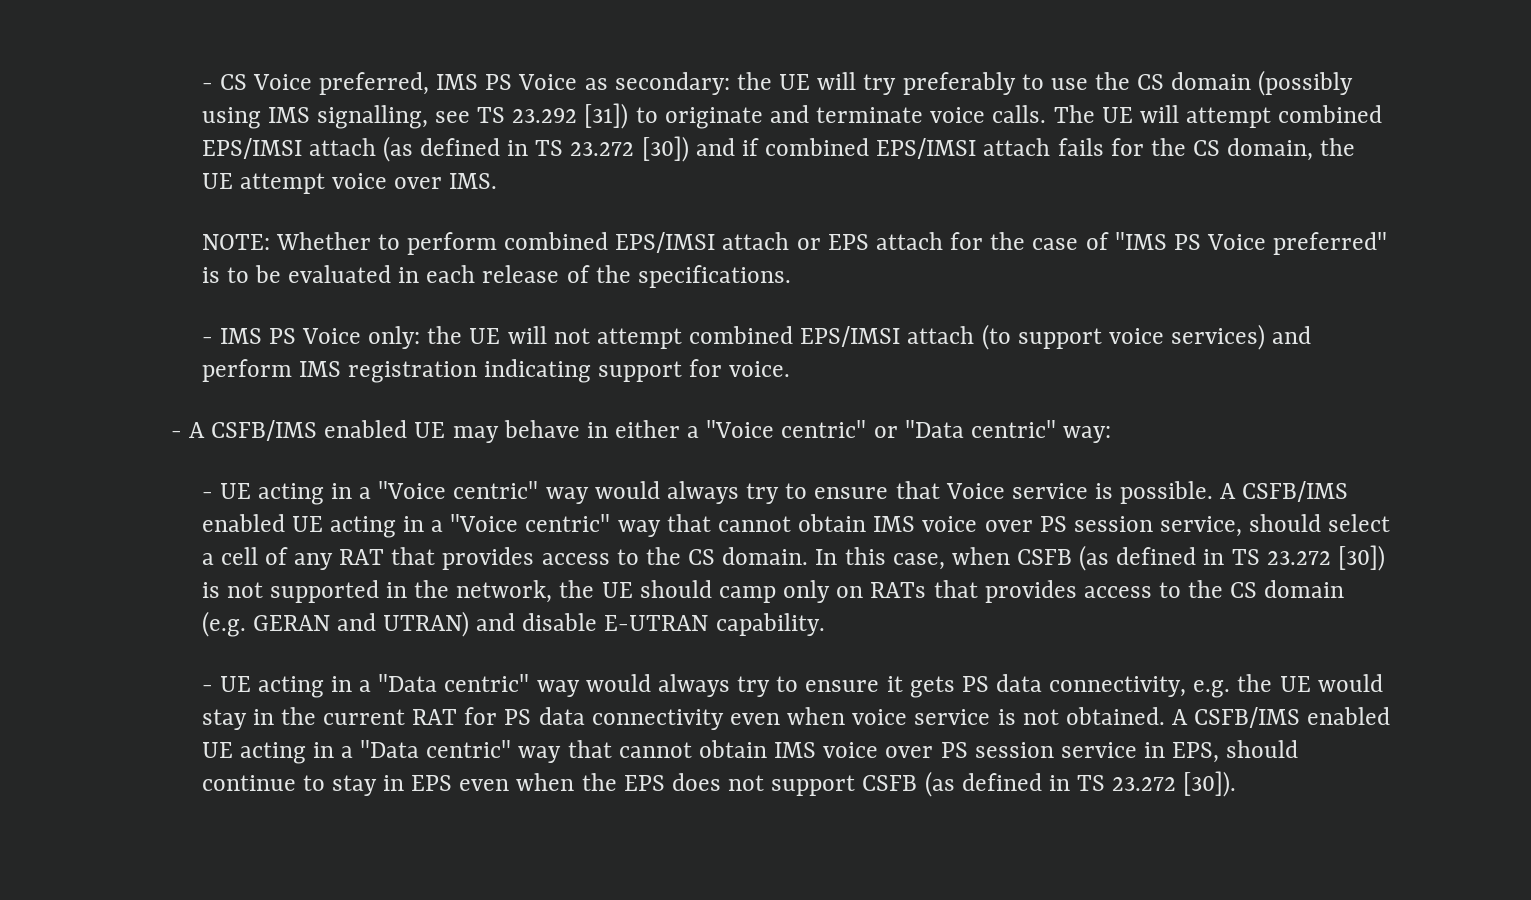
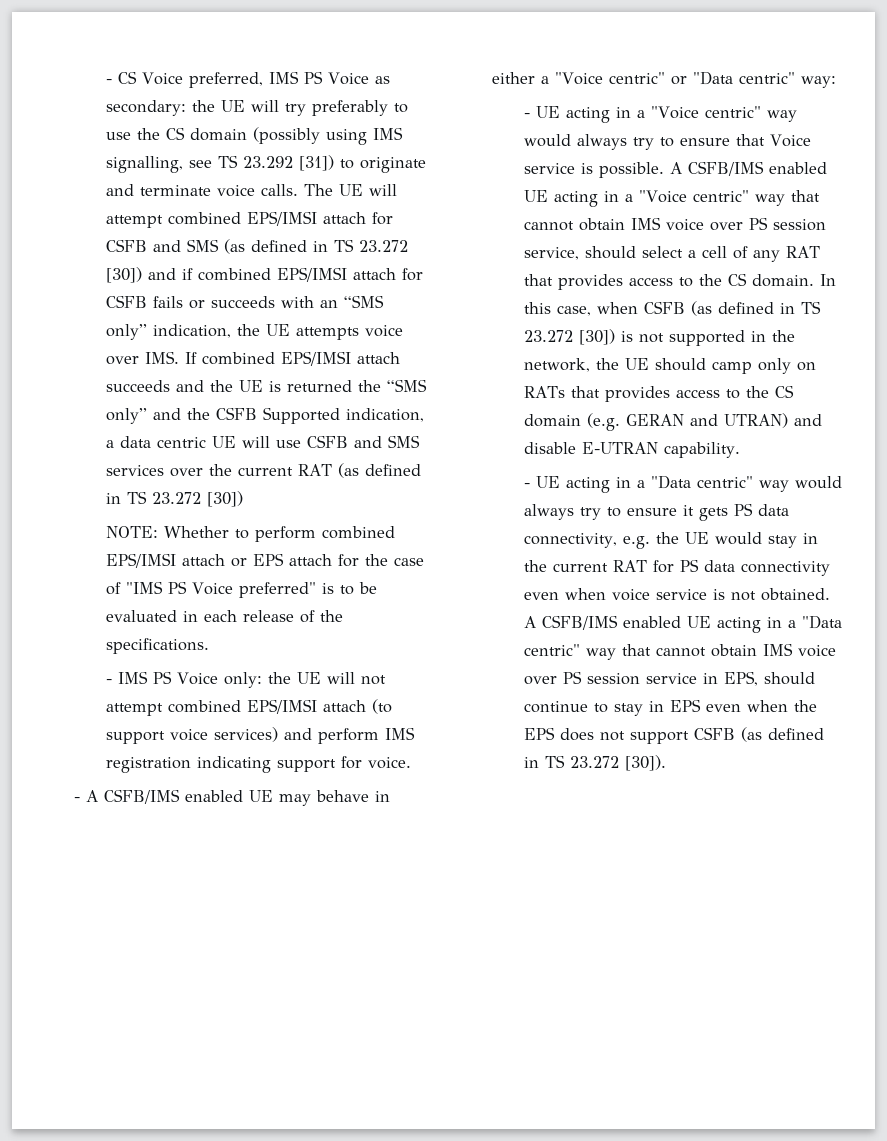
(376, 147) none -> [371,212,393,225] [105,239,219,252] for CSFB and SMS
[1057,138,1356,161] [201,173,325,194] fails for the CS domain, the UE attempt -> [401,268,423,281] [105,295,384,309] [105,324,359,340] for CSFB fails or succeeds with an “SMS only” indication, the UE attempts
(498, 181) none -> [184,351,400,366] [105,379,427,392] [105,407,424,424] [105,435,420,448] [105,463,421,478] [105,491,243,507] If combined EPS/IMSI attach succeeds and the UE is returned the “SMS only” and the CSFB Supported indication, a data centric UE will use CSFB and SMS services over the current RAT (as defined in TS 23.272 [30])

